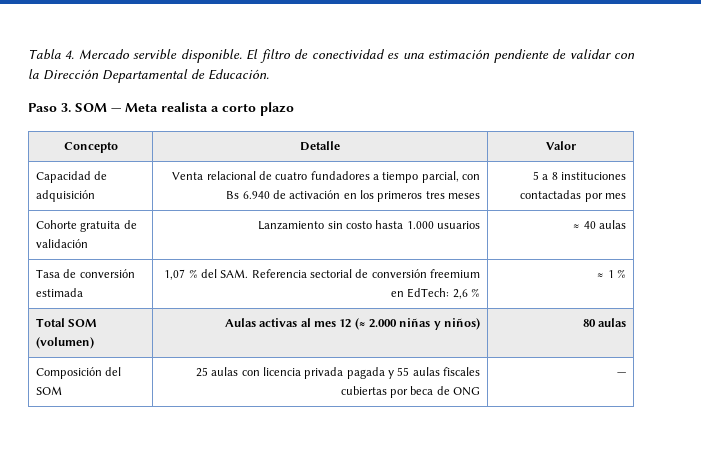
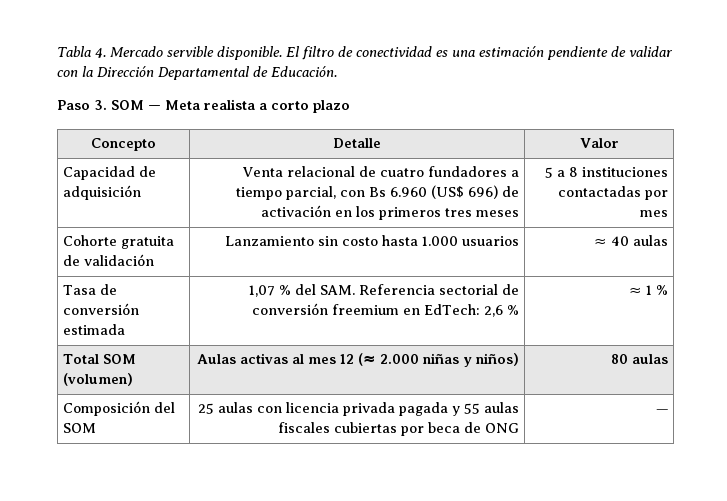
[242,191,270,199] 6.940 -> [390,185,499,199] 6.960 (US$ 696)

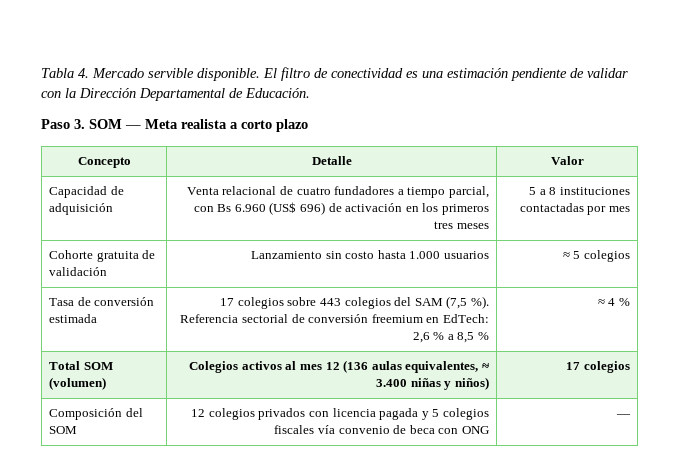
[611,235,669,246] 40 aulas -> [573,250,630,262] 5 colegios
[249,284,356,297] 1,07 % del SAM. -> [220,296,489,309] 17 colegios sobre 443 colegios del SAM (7,5 %).
[629,285,653,295] | ≈ 1 -> [447,332,489,343] [597,298,616,306] a 8,5 % | ≈ 4
[197,353,289,364] Aulas activas -> [189,361,282,373] Colegios activos
[358,353,420,366] (≈ 2.000 -> [343,360,489,373] [376,379,408,387] (136 aulas equivalentes, ≈ 3.400
[611,354,669,364] 80 aulas -> [566,361,630,373] 17 colegios
[198,402,254,414] 25 aulas -> [191,408,306,420] 12 colegios privados
[343,402,396,416] privada -> (376, 412) none
[464,402,520,414] [278,422,482,436] 55 aulas fiscales cubiertas por beca de -> [432,408,489,420] [274,425,459,434] 5 colegios fiscales vía convenio de beca con

